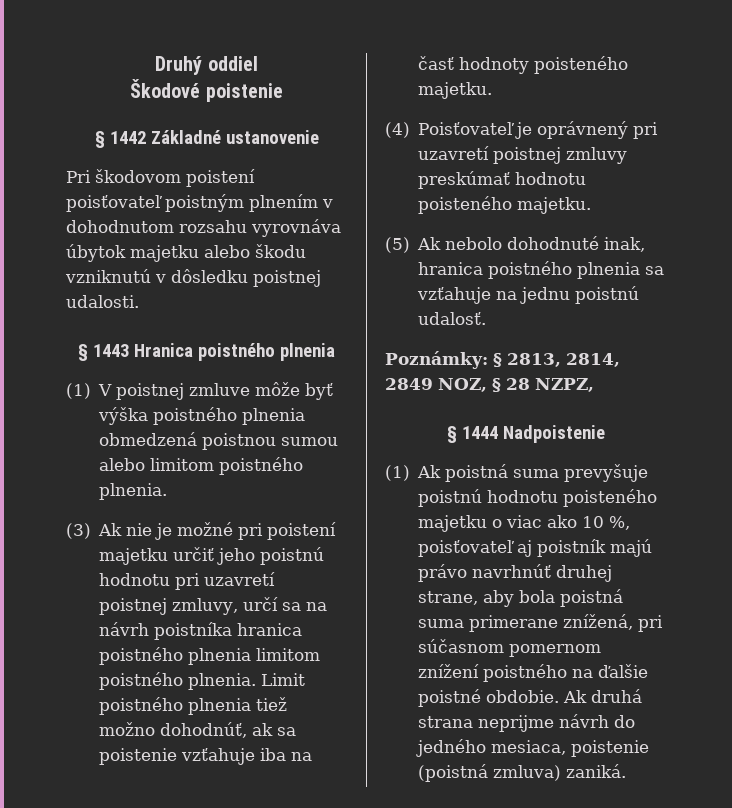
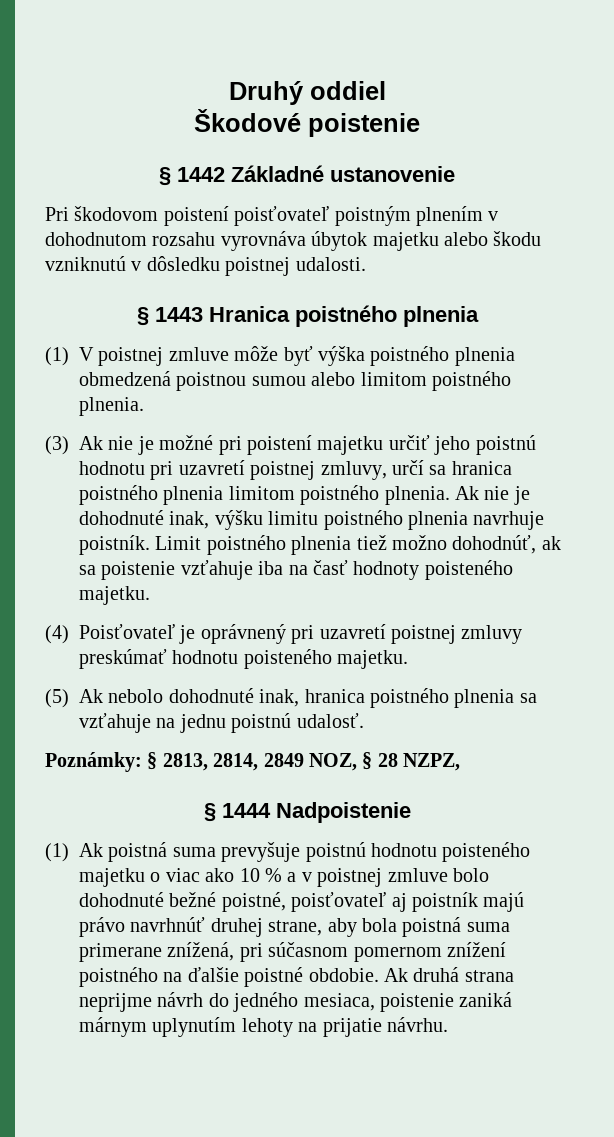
[306,602,328,611] [99,622,233,640] na návrh poistníka -> (447, 470) none
(257, 681) none -> [455,486,530,505] [79,510,545,530] [79,535,150,555] Ak nie je dohodnuté inak, výšku limitu poistného plnenia navrhuje poistník.
[609,516,631,530] %, -> [265,868,489,887] [79,892,286,912] % a v poistnej zmluve bolo dohodnuté bežné poistné,
[418,764,627,782] (poistná zmluva) zaniká. -> [459,992,513,1007] [79,1017,448,1037] zaniká márnym uplynutím lehoty na prijatie návrhu.

